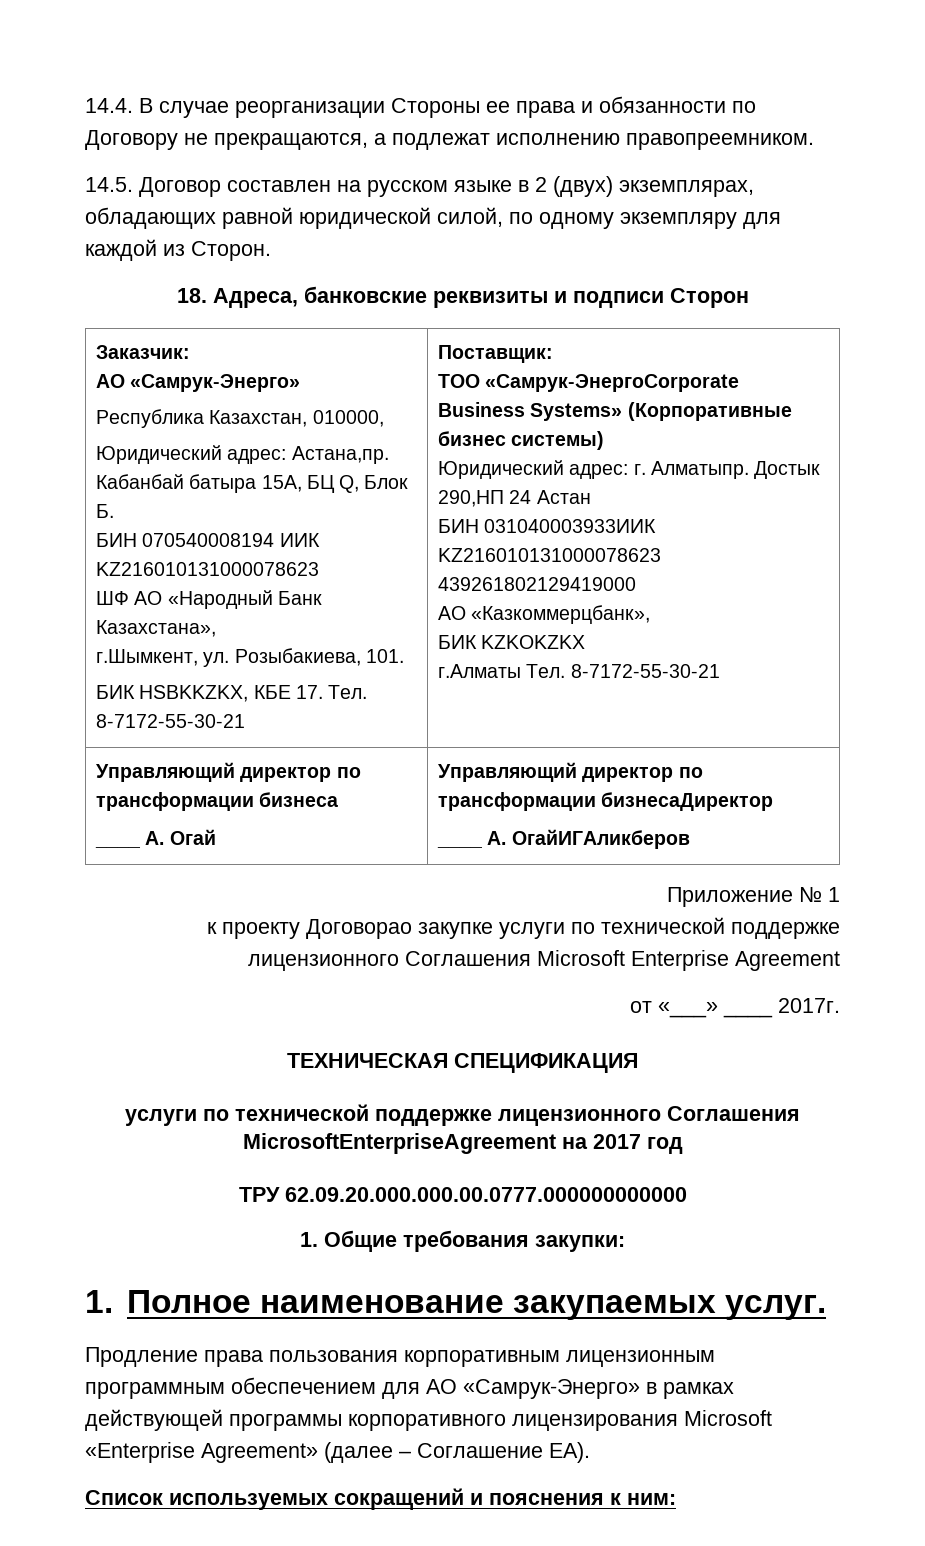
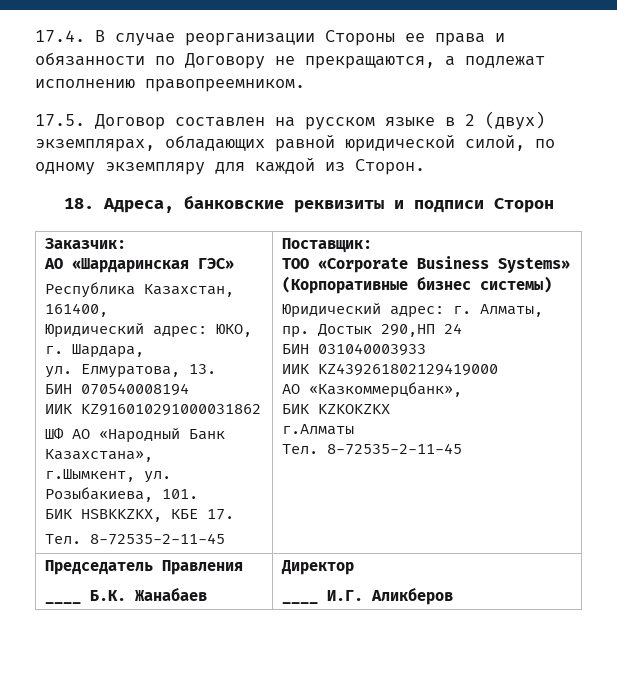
[85,98,133,113] 14.4. -> [35,30,85,42] 17.4.
[85,177,133,192] 14.5. -> [35,114,85,126] 17.5.
[130,374,301,392] «Самрук-Энерго» -> [72,258,235,273] «Шардаринская ГЭС»
[312,410,384,427] [96,445,389,464] [96,474,409,493] [96,504,115,518] 010000, // Юридический адрес: Астана,пр. Кабанбай батыра 15А, БЦ Q, Блок Б. -> [45,303,109,317] [45,323,253,338] [45,344,145,358] [45,364,217,378] 161400, // Юридический адрес: ЮКО, г. Шардара, // ул. Елмуратова, 13.
[279,533,320,547] [96,562,320,576] ИИК KZ216010131000078623 -> [45,404,262,416] // ИИК KZ916010291000031862
[328,685,368,699] [96,714,246,728] Тел. 8-7172-55-30-21 -> [45,533,226,545] // Тел. 8-72535-2-11-45
[485,374,740,392] «Самрук-ЭнергоCorporate -> [318,257,409,273] «Corporate
[650,461,749,479] Алматыпр. -> [480,304,544,317] [282,326,310,338] Алматы, пр.
[536,490,591,504] [438,519,657,533] [438,548,662,562] [438,577,637,591] Астан // БИН 031040003933ИИК KZ216010131000078623 439261802129419000 -> [282,343,427,356] [282,363,499,376] // БИН 031040003933 // ИИК KZ439261802129419000
[526,664,720,678] [96,762,361,782] [96,792,339,811] [95,845,142,848] [145,829,216,845] [438,762,703,782] [438,792,774,811] [437,845,484,848] [487,829,690,849] [667,887,840,907] [207,917,840,939] [248,950,840,971] [630,1001,773,1018] [778,998,840,1013] [287,1053,638,1073] [125,1104,800,1126] [242,1133,683,1154] [238,1187,687,1202] [300,1230,625,1252] [85,1290,826,1320] [85,1347,715,1367] [85,1377,734,1399] [85,1409,772,1431] [85,1442,590,1463] [85,1488,676,1510] Тел. 8-7172-55-30-21 // Управляющий директор по трансформации бизнеса // ____ А. Огай | Управляющий директор по трансформации бизнесаДиректор // ____ А. ОгайИГАликберов // Приложение № 1 // к проекту Договорао закупке услуги по технической поддержке лицензионного Соглашения Microsoft Enterprise Agreement // от «___» ____ 2017г. // ТЕХНИЧЕСКАЯ СПЕЦИФИКАЦИЯ // услуги по технической поддержке лицензионного Соглашения MicrosoftEnterpriseAgreement на 2017 год // ТРУ 62.09.20.000.000.00.0777.000000000000 // 1. Общие требования закупки: // 1. Полное наименование закупаемых услуг. // Продление права пользования корпоративным лицензионным программным обеспечением для АО «Самрук-Энерго» в рамках действующей программы корпоративного лицензирования Microsoft «Enterprise Agreement» (далее – Соглашение EA). // Список используемых сокращений и пояснения к ним: -> [282,443,463,455] [45,560,244,575] [45,601,82,604] [90,587,208,601] [281,560,355,575] [282,601,319,604] [327,587,454,605] // Тел. 8-72535-2-11-45 // Председатель Правления // ____ Б.К. Жанабаев | Директор // ____ И.Г. Аликберов

